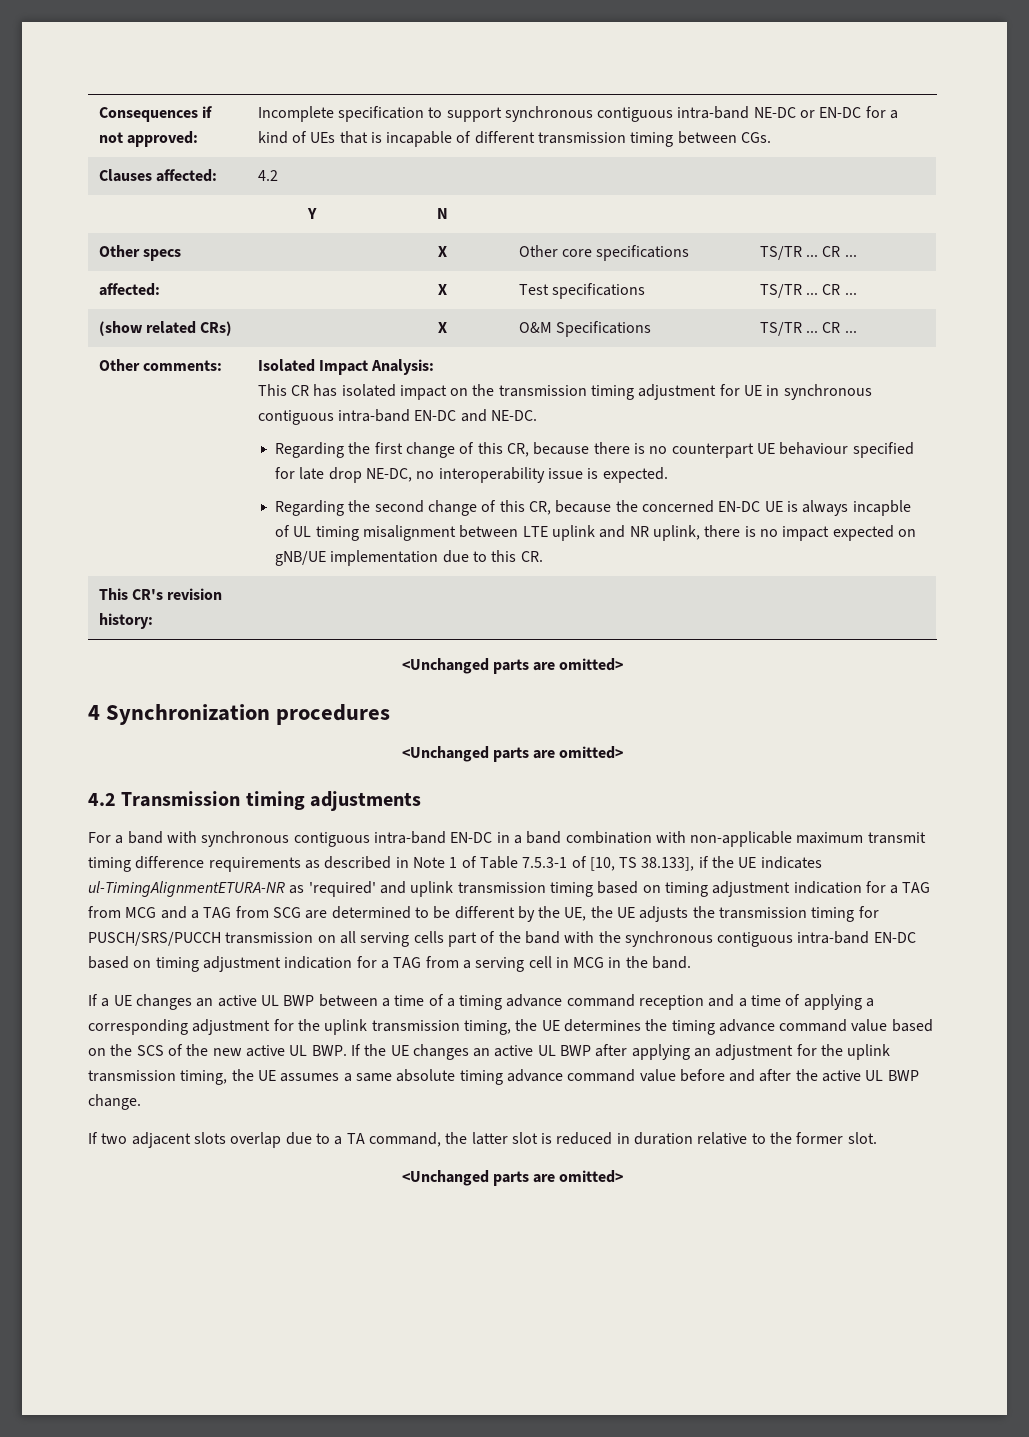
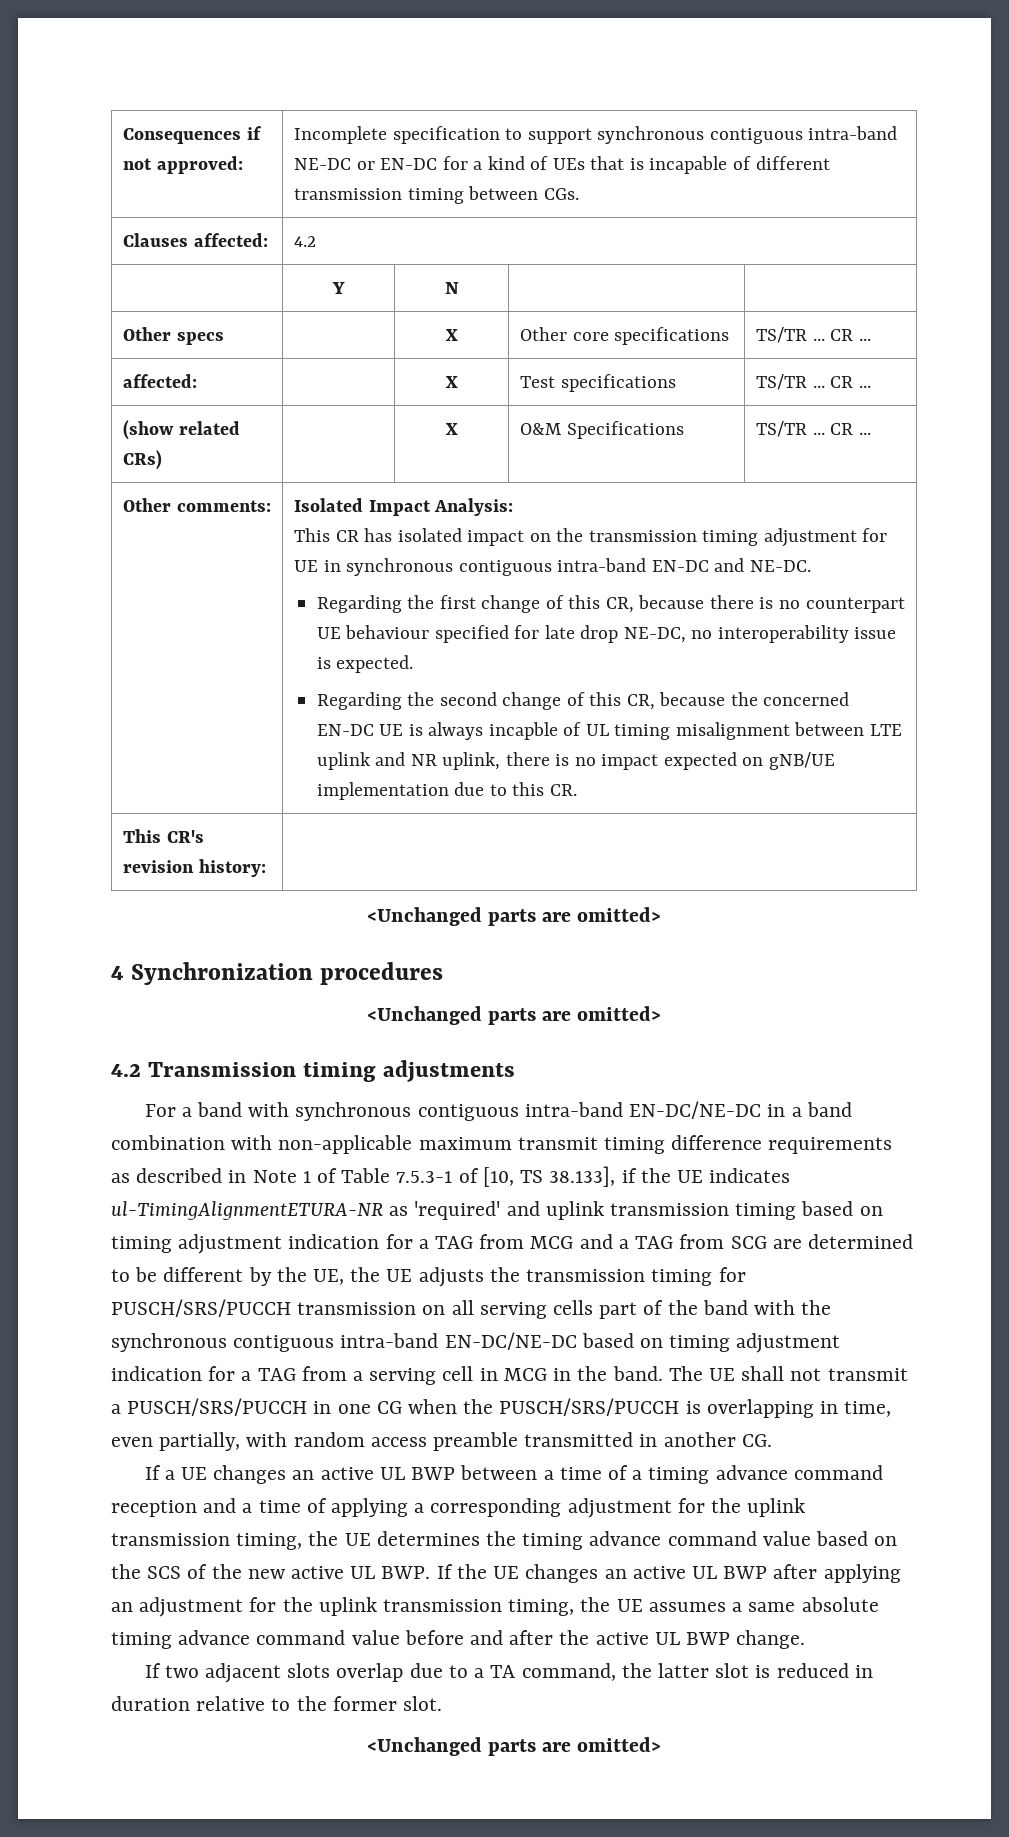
[450,832,493,843] EN-DC -> [629,1101,762,1119] EN-DC/NE-DC
[873,932,916,943] EN-DC -> [444,1332,577,1350] EN-DC/NE-DC
(692, 962) none -> [668,1366,908,1381] [111,1398,892,1418] [111,1432,772,1451] The UE shall not transmit a PUSCH/SRS/PUCCH in one CG when the PUSCH/SRS/PUCCH is overlapping in time, even partially, with random access preamble transmitted in another CG.

